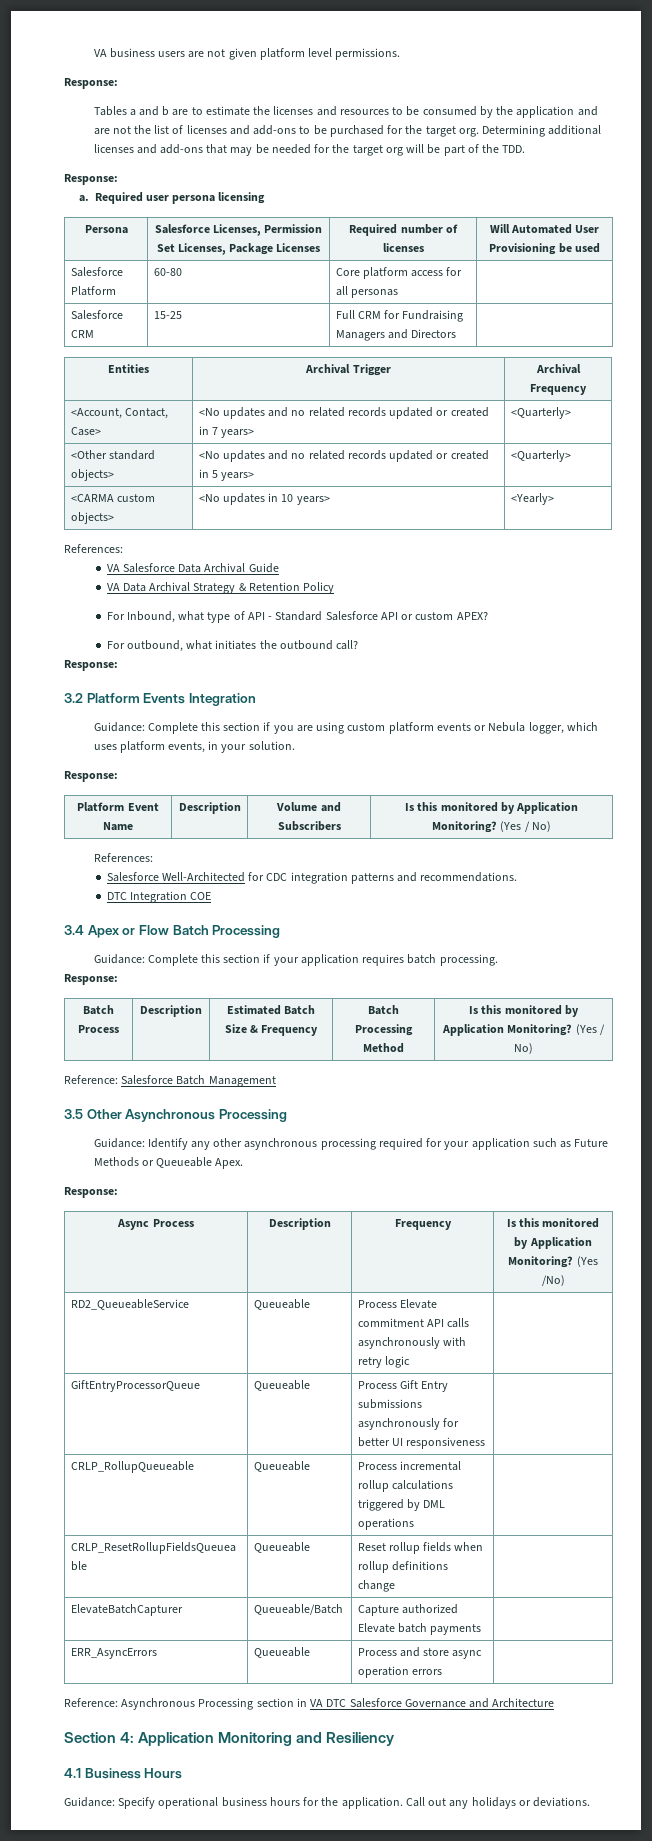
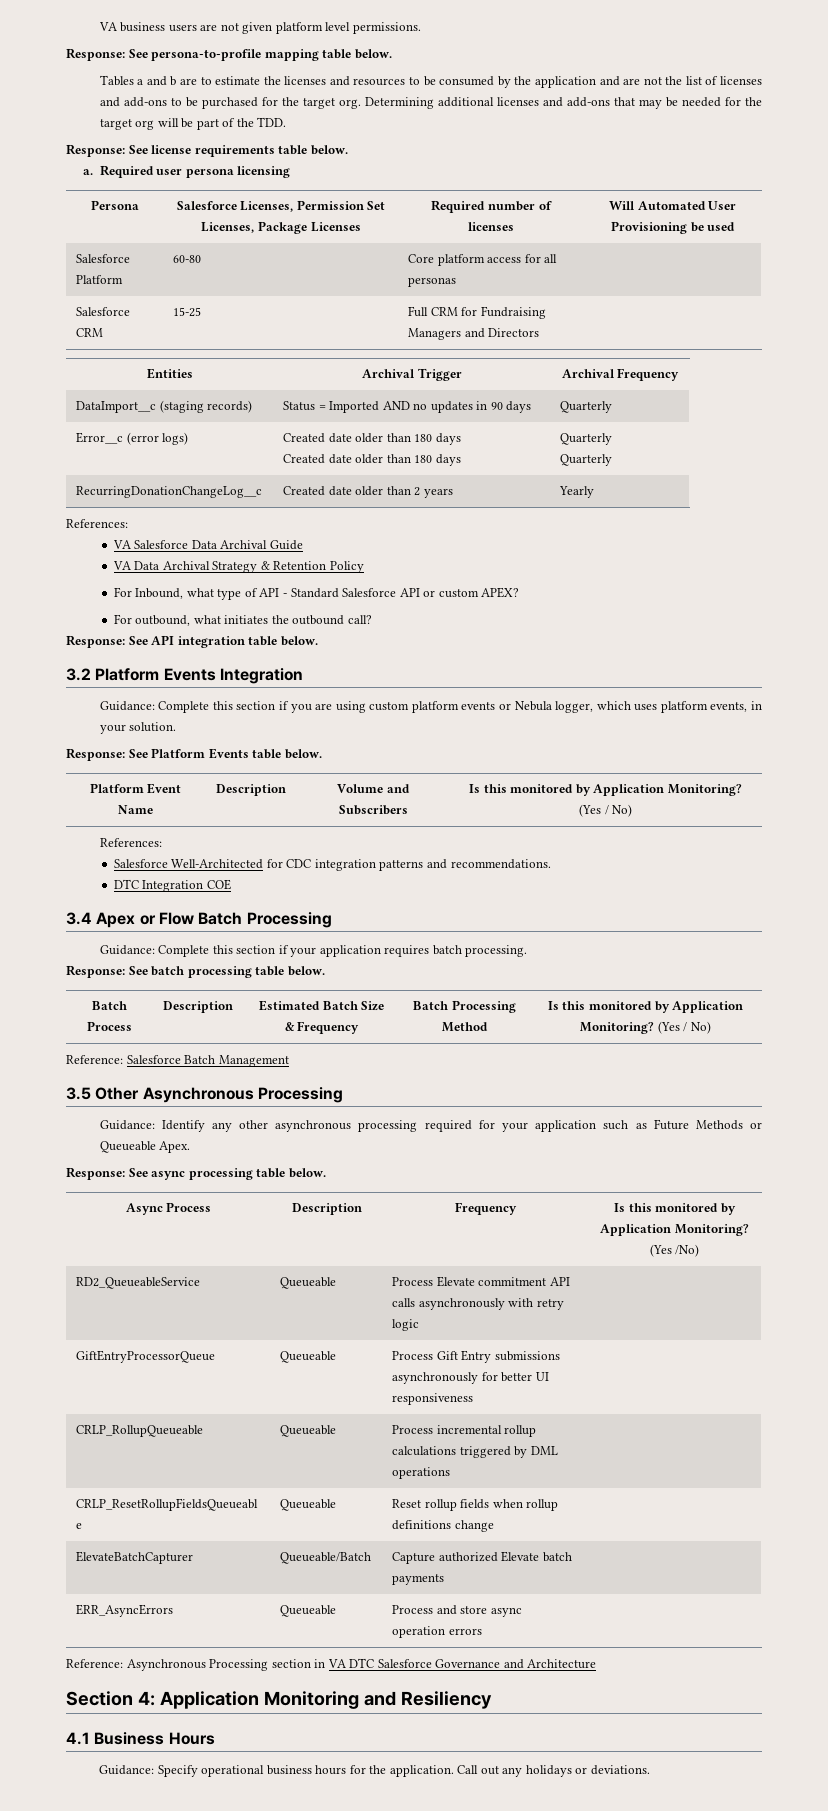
(118, 83) none -> [128,49,392,61] See persona-to-profile mapping table below.
(118, 179) none -> [128,145,348,157] See license requirements table below.
[70,408,168,419] [70,427,101,436] [198,407,489,419] [198,426,255,438] [510,407,571,419] [70,450,155,460] [70,469,114,481] [198,450,489,462] [198,469,255,481] [510,450,571,462] [70,494,155,502] [70,512,114,524] [198,493,330,505] [510,493,554,505] <Account, Contact, Case> | <No updates and no related records updated or created in 7 years> | <Quarterly> // <Other standard objects> | <No updates and no related records updated or created in 5 years> | <Quarterly> // <CARMA custom objects> | <No updates in 10 years> | <Yearly> -> [76,400,253,413] [283,401,532,413] [560,401,613,413] [76,432,189,445] [283,433,461,445] [283,454,461,466] [560,433,613,445] [560,454,613,466] [76,486,263,498] [283,486,453,498] [559,486,595,498] DataImport__c (staging records) | Status = Imported AND no updates in 90 days | Quarterly // Error__c (error logs) | Created date older than 180 days // Created date older than 180 days | Quarterly // Quarterly // RecurringDonationChangeLog__c | Created date older than 2 years | Yearly
(118, 665) none -> [128,635,318,648] See API integration table below.
(118, 776) none -> [128,748,322,759] See Platform Events table below.
(118, 979) none -> [128,966,325,978] See batch processing table below.
(118, 1192) none -> [128,1168,326,1180] See async processing table below.

